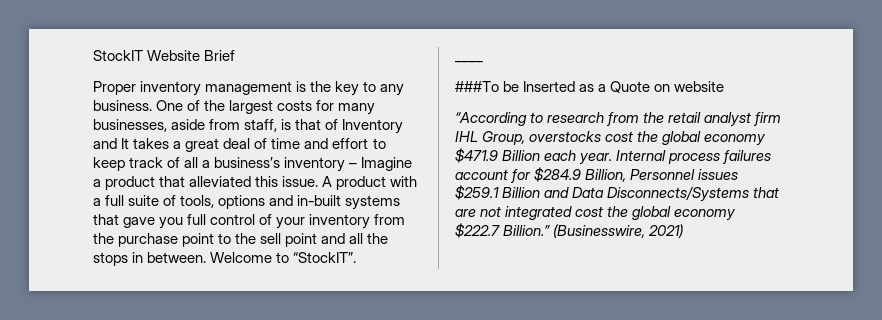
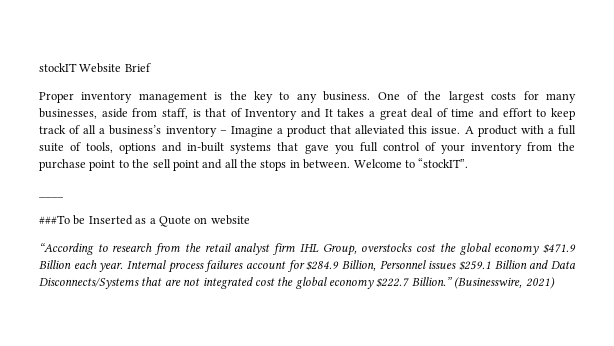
[93,50,143,61] StockIT -> [39,63,77,72] stockIT
[293,252,357,263] “StockIT”. -> [418,158,469,168] “stockIT”.

